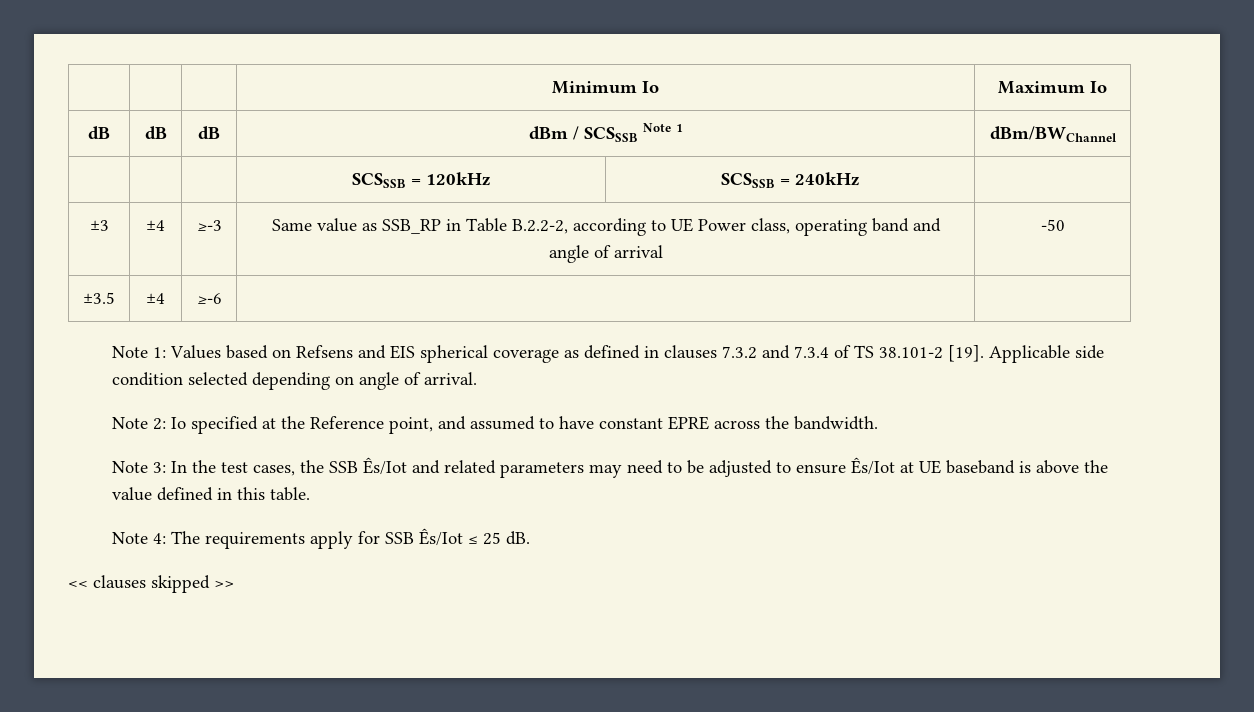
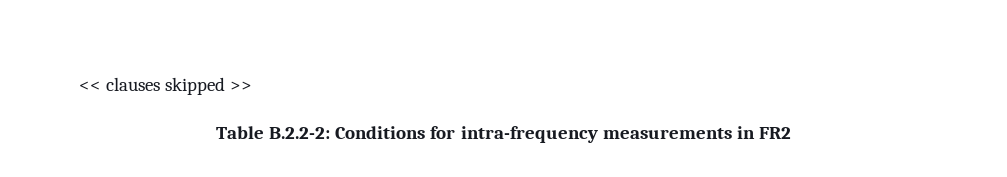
[552,81,660,94] [998,81,1107,94] [88,126,110,140] [144,126,167,140] [198,126,220,140] [528,123,683,142] [989,126,1117,142] [352,172,490,188] [721,172,860,188] [89,220,109,231] [146,220,165,231] [196,220,222,231] [271,218,941,236] [548,245,663,263] [1040,219,1065,231] [83,292,115,304] [146,293,165,304] [196,293,222,304] [112,345,1105,363] [112,372,478,390] [112,416,879,434] [112,457,1109,478] [112,487,311,501] [112,528,531,549] [68,575,234,593] | | | Minimum Io | Maximum Io // dB | dB | dB | dBm / SCSSSB Note 1 | dBm/BWChannel // | | | SCSSSB = 120kHz | SCSSSB = 240kHz | // ±3 | ±4 | ≥-3 | Same value as SSB_RP in Table B.2.2-2, according to UE Power class, operating band and angle of arrival | -50 // ±3.5 | ±4 | ≥-6 | | // Note 1: Values based on Refsens and EIS spherical coverage as defined in clauses 7.3.2 and 7.3.4 of TS 38.101-2 [19]. Applicable side condition selected depending on angle of arrival. // Note 2: Io specified at the Reference point, and assumed to have constant EPRE across the bandwidth. // Note 3: In the test cases, the SSB Ês/Iot and related parameters may need to be adjusted to ensure Ês/Iot at UE baseband is above the value defined in this table. // Note 4: The requirements apply for SSB Ês/Iot ≤ 25 dB. // << clauses skipped >> -> [79,77,253,95] [216,126,791,143] << clauses skipped >> // Table B.2.2-2: Conditions for intra-frequency measurements in FR2

